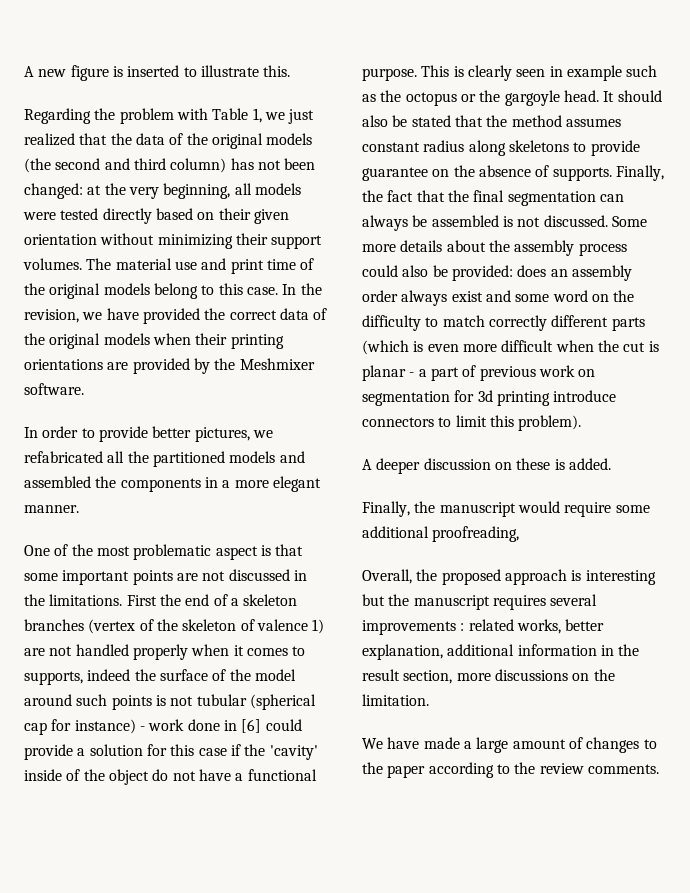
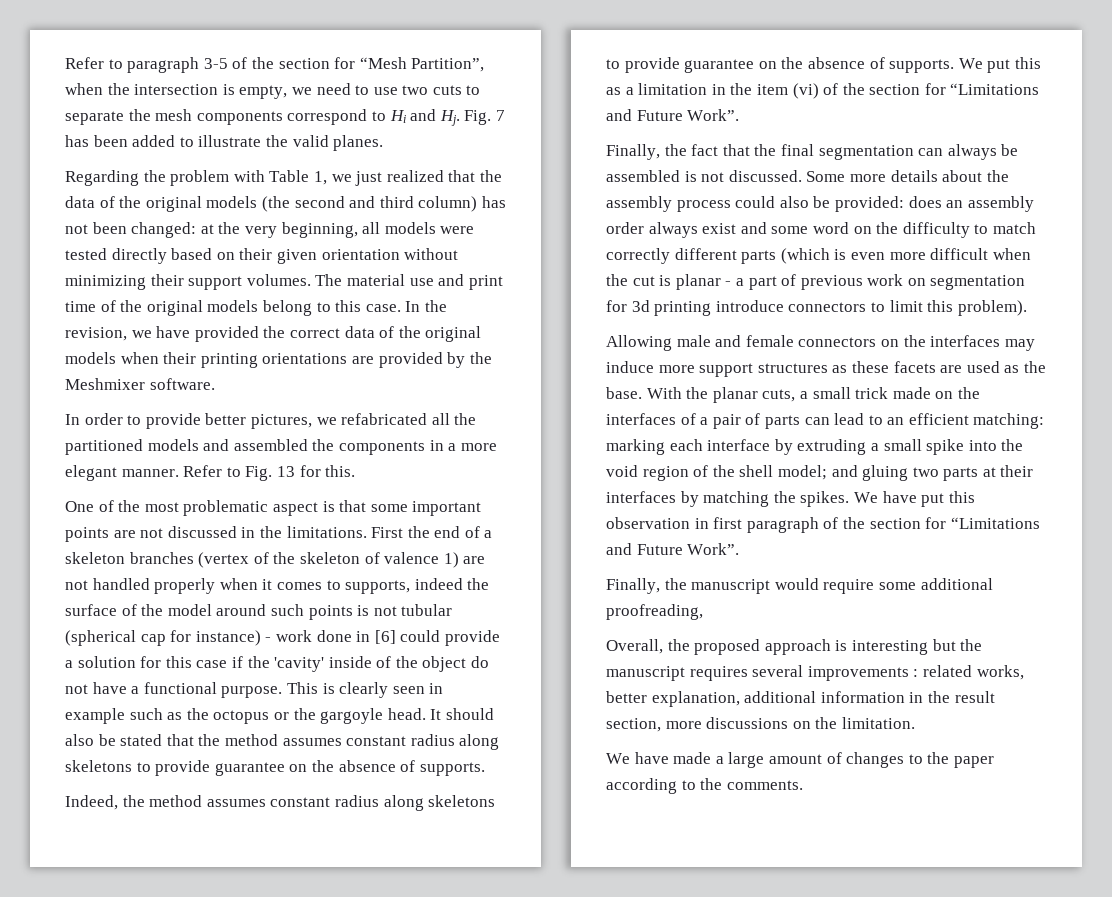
[24,65,291,81] A new figure is inserted to illustrate this. -> [65,57,485,73] [65,83,481,99] [65,109,505,126] [65,135,384,151] Refer to paragraph 3-5 of the section for “Mesh Partition”, when the intersection is empty, we need to use two cuts to separate the mesh components correspond to Hi and Hj. Fig. 7 has been added to illustrate the valid planes.
(79, 509) none -> [183,465,356,481] Refer to Fig. 13 for this.
(612, 174) none -> [65,795,496,811] [606,57,1041,73] [606,83,1040,99] [606,109,740,121] // Indeed, the method assumes constant radius along skeletons to provide guarantee on the absence of supports. We put this as a limitation in the item (vi) of the section for “Limitations and Future Work”. //
[362,458,611,474] A deeper discussion on these is added. -> [606,335,1035,351] [606,361,1046,377] [606,387,980,403] [606,413,1045,429] [606,439,1024,455] [606,465,1034,481] [606,491,975,507] [606,517,1040,533] [606,543,740,555] Allowing male and female connectors on the interfaces may induce more support structures as these facets are used as the base. With the planar cuts, a small trick made on the interfaces of a pair of parts can lead to an efficient matching: marking each interface by extruding a small spike into the void region of the shell model; and gluing two parts at their interfaces by matching the spikes. We have put this observation in first paragraph of the section for “Limitations and Future Work”.
[539,763,584,774] review -> (723, 784) none

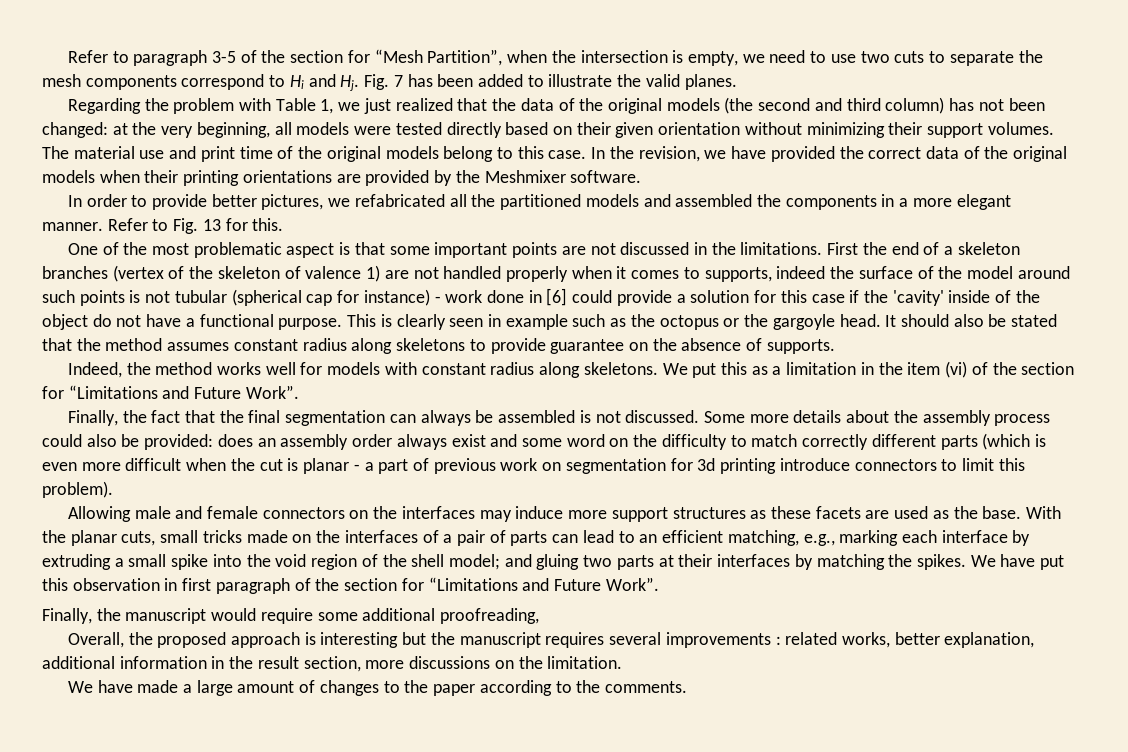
[206,795,496,811] [606,57,955,73] assumes constant radius along skeletons to provide guarantee on the absence of supports. -> [216,362,658,378] works well for models with constant radius along skeletons.
[799,387,889,399] a small trick -> [160,530,242,543] small tricks
[973,413,1045,429] matching: -> [727,530,835,546] matching, e.g.,

